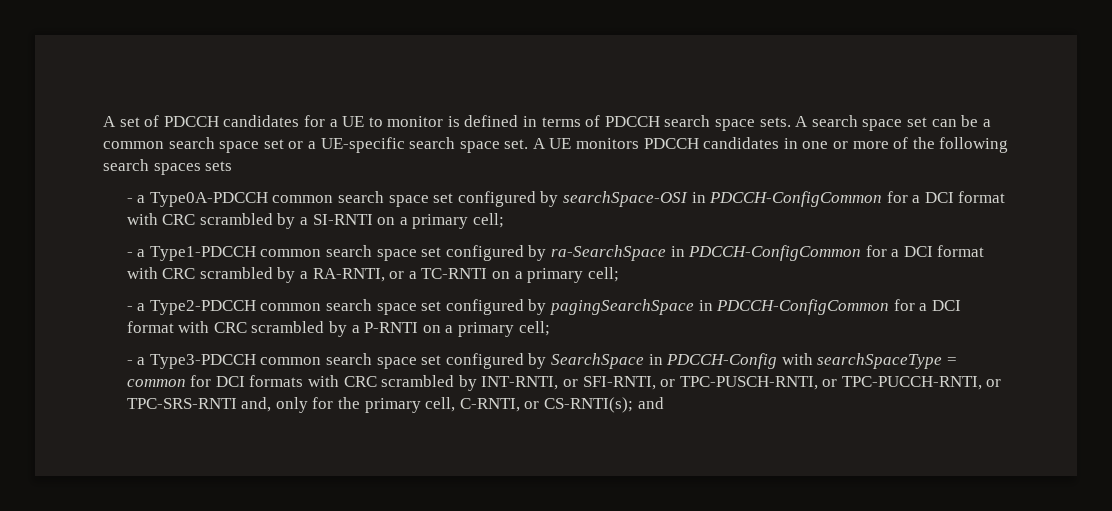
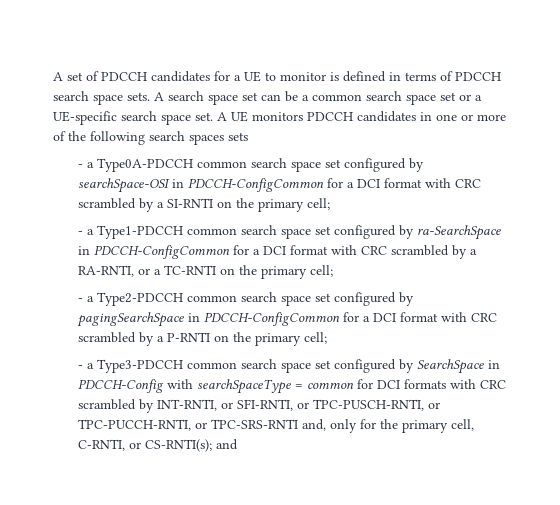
[399,217,408,225] a -> [235,198,254,208] the
[514,271,523,279] a -> [238,265,257,275] the
[445,325,454,333] a -> [232,332,251,342] the

